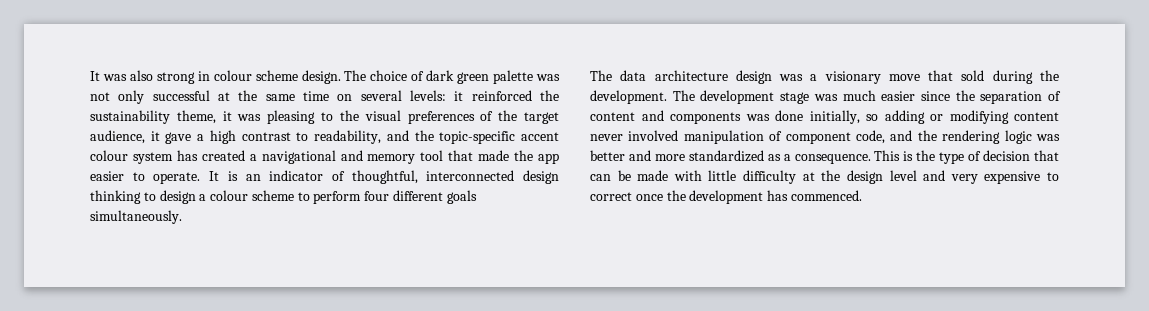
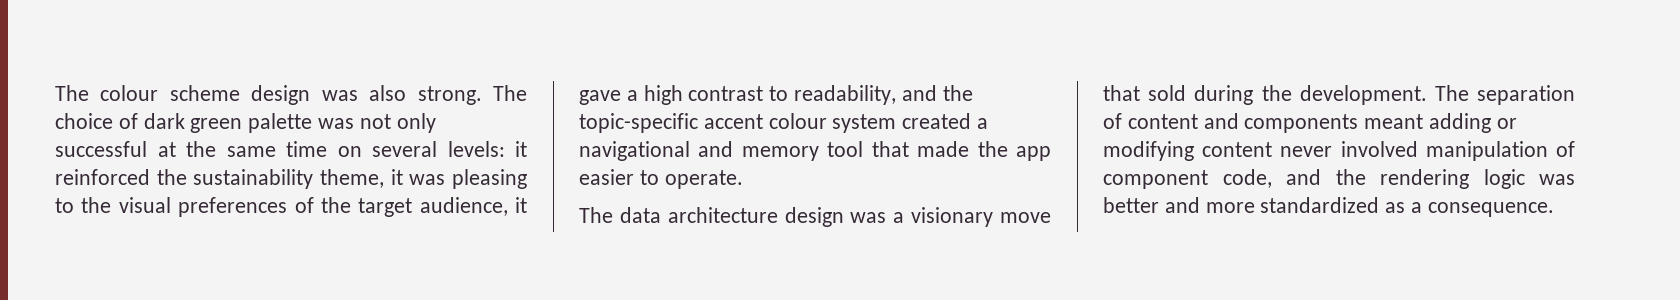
[90,70,341,84] It was also strong in colour scheme design. -> [55,85,482,105] The colour scheme design was also strong.
[176,150,198,161] has -> (897, 123) none
[209,170,559,184] [90,190,477,204] [90,210,182,224] It is an indicator of thoughtful, interconnected design thinking to design a colour scheme to perform four different goals simultaneously. -> (743, 179) none
[700,90,975,104] development stage was much easier since the -> (1469, 93) none
[745,110,878,124] was done initially, so -> [1364,114,1424,129] meant
[874,150,1059,164] [590,170,1059,184] [590,190,862,204] This is the type of decision that can be made with little difficulty at the design level and very expensive to correct once the development has commenced. -> (1554, 209) none

